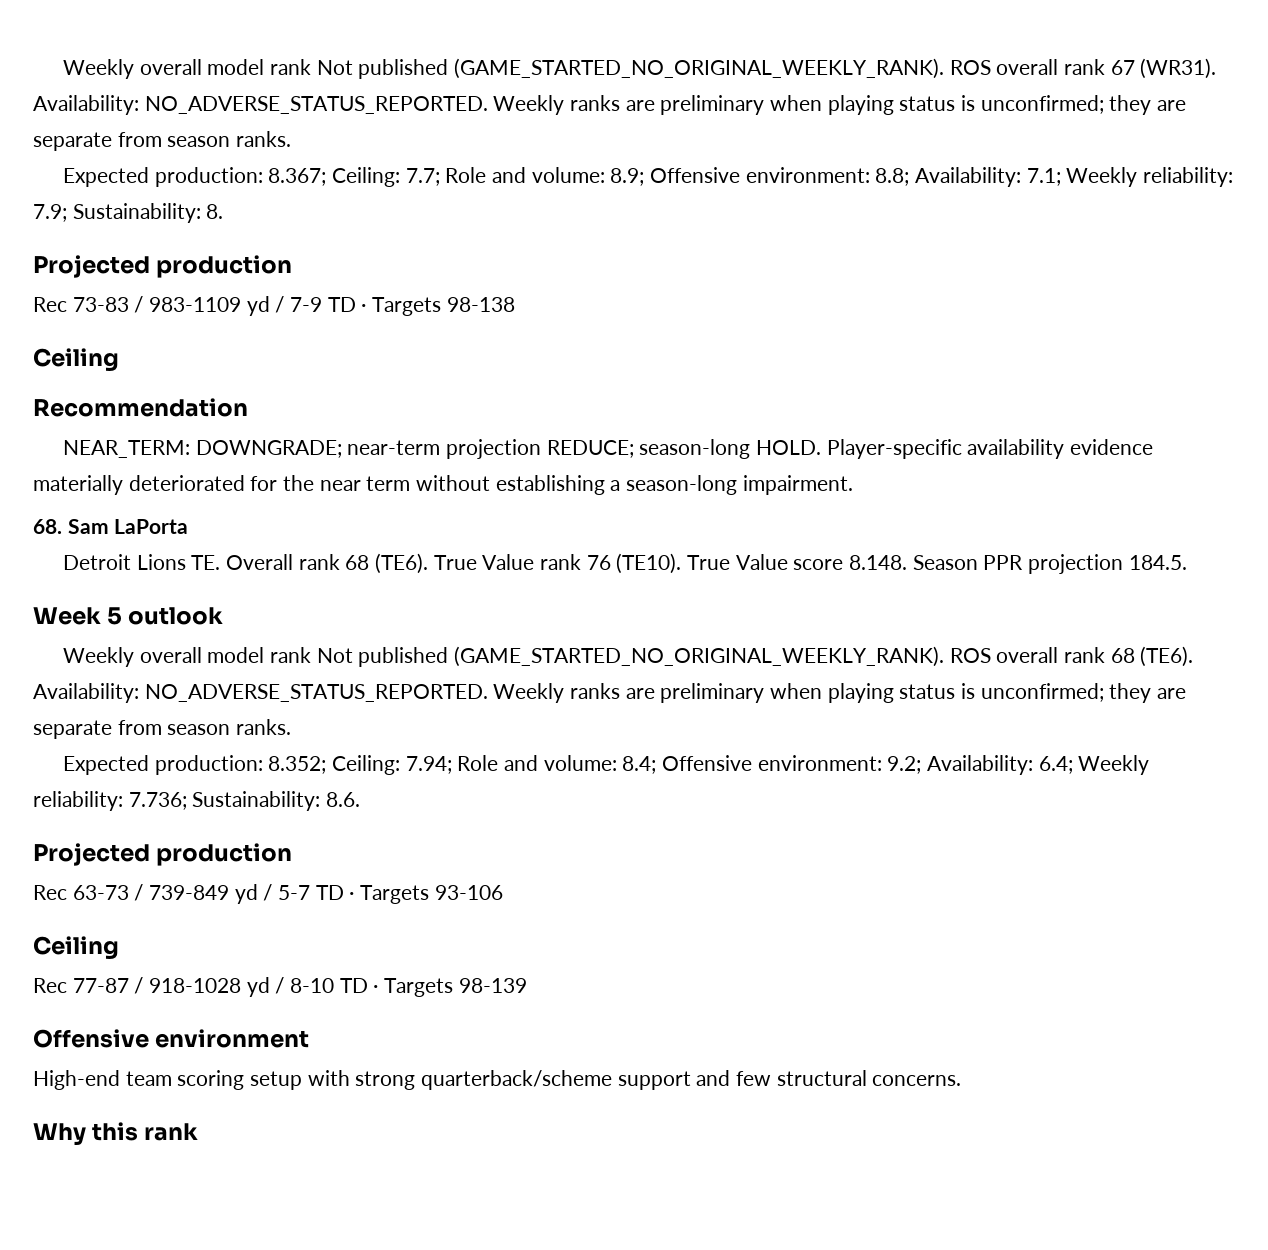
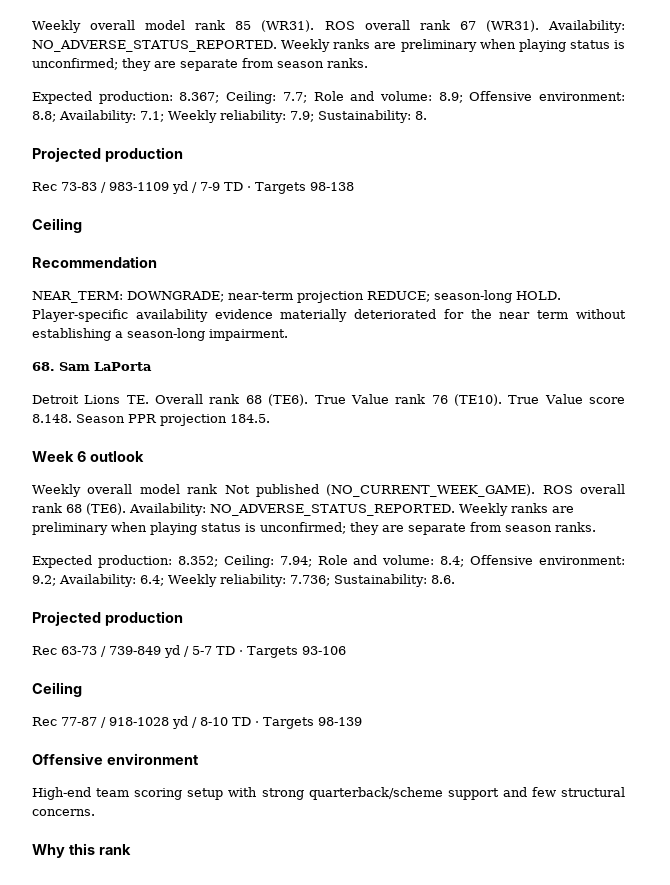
[63,58,945,79] Weekly overall model rank Not published (GAME_STARTED_NO_ORIGINAL_WEEKLY_RANK). -> [32,20,315,33] Weekly overall model rank 85 (WR31).
[107,607,123,625] 5 -> [76,451,86,462] 6
[454,646,945,667] (GAME_STARTED_NO_ORIGINAL_WEEKLY_RANK). -> [326,484,536,497] (NO_CURRENT_WEEK_GAME).

